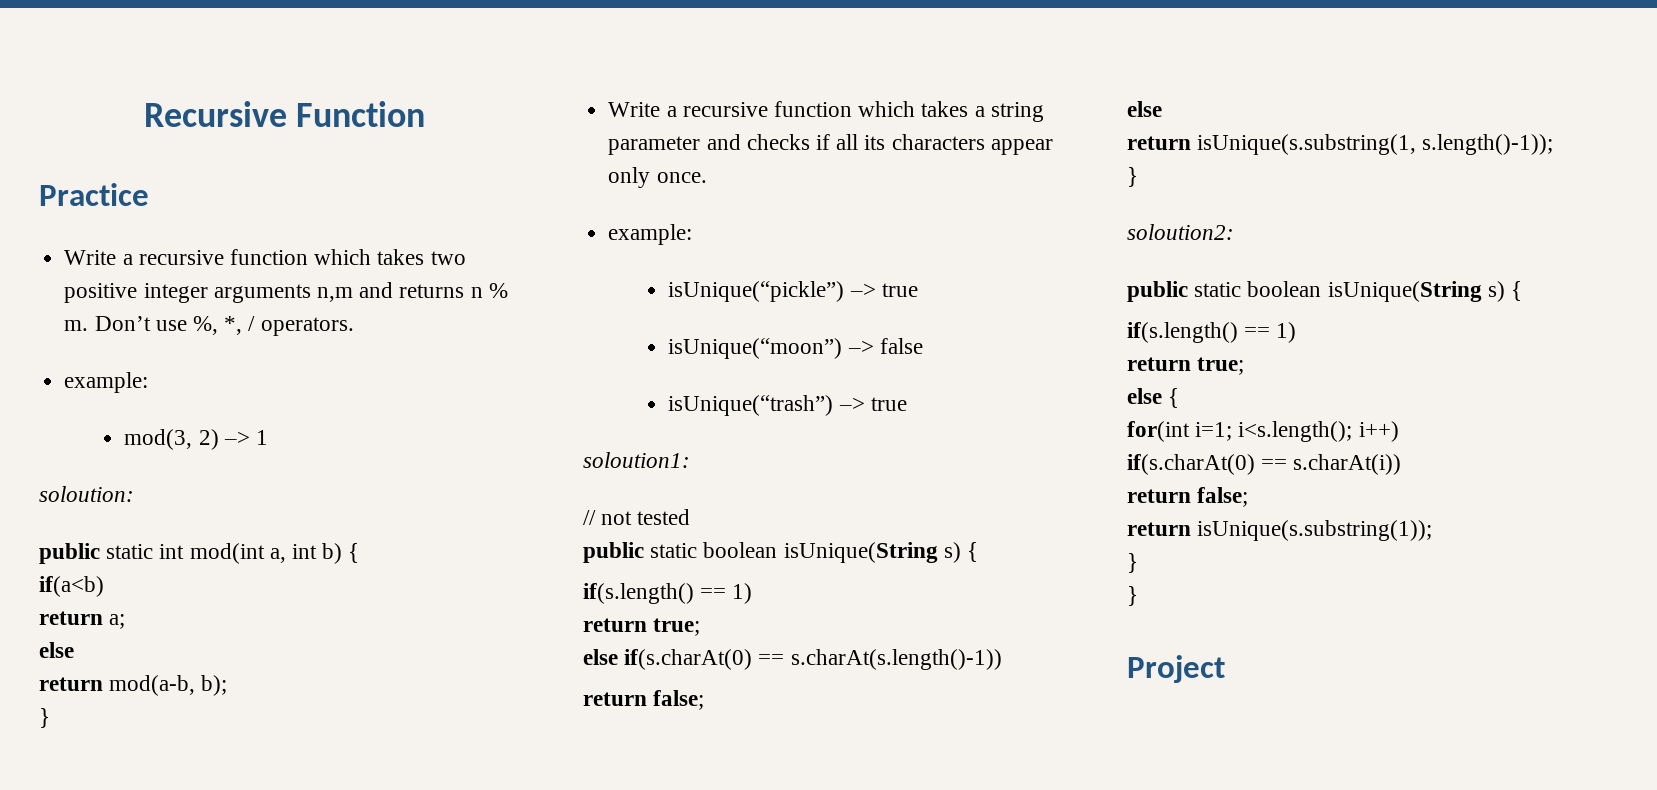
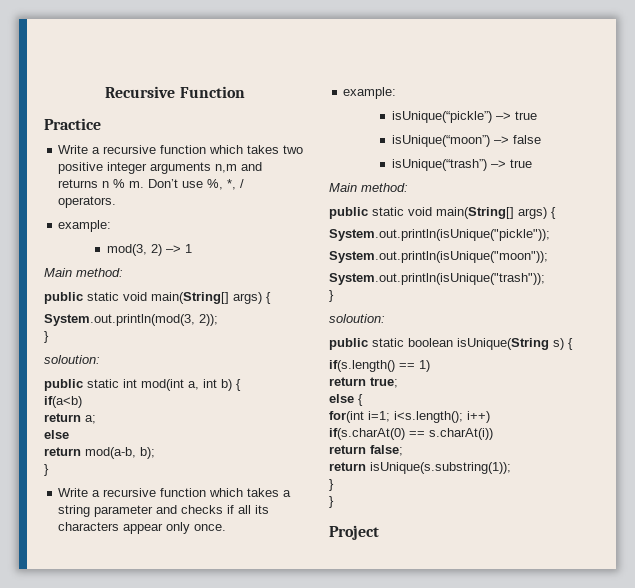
(269, 437) none -> [44,268,123,277] [44,292,271,304] [44,314,218,326] [44,331,49,343] // Main method: // public static void main(String[] args) { // System.out.println(mod(3, 2)); // }
[583,452,690,468] [583,509,691,525] [583,542,979,563] [583,583,753,604] [583,618,701,636] [583,649,1002,670] [583,690,705,710] [1127,101,1162,117] [1127,134,1554,155] [1127,167,1138,187] [1127,224,1234,240] soloution1: // // not tested // public static boolean isUnique(String s) { // if(s.length() == 1) // return true; // else if(s.charAt(0) == s.charAt(s.length()-1)) // return false; // else // return isUnique(s.substring(1, s.length()-1)); // } // soloution2: -> [329,183,408,192] [329,207,556,219] [329,229,550,241] [329,251,548,263] [329,273,545,285] [329,290,334,302] [329,314,385,323] Main method: // public static void main(String[] args) { // System.out.println(isUnique("pickle")); // System.out.println(isUnique("moon")); // System.out.println(isUnique("trash")); // } // soloution:

